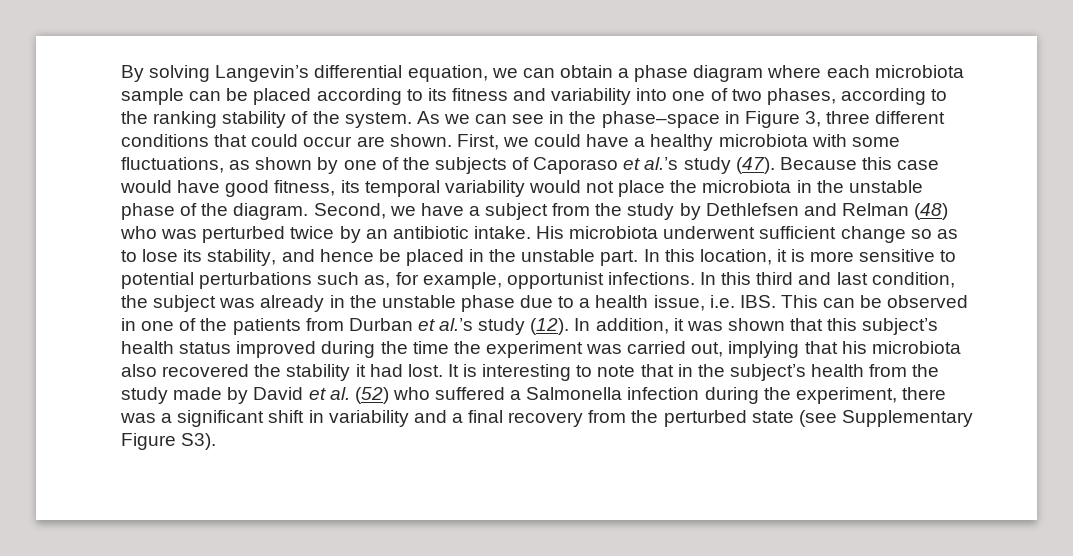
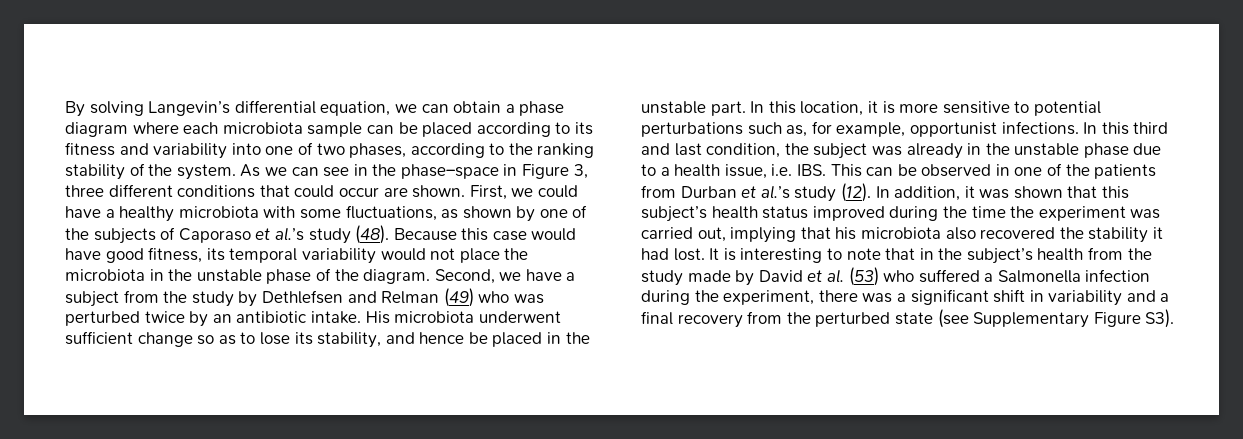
[735,157,775,174] (47). -> [355,225,390,244] (48).
[914,203,949,220] (48) -> [443,288,474,307] (49)
[354,387,389,404] (52) -> [848,267,879,286] (53)

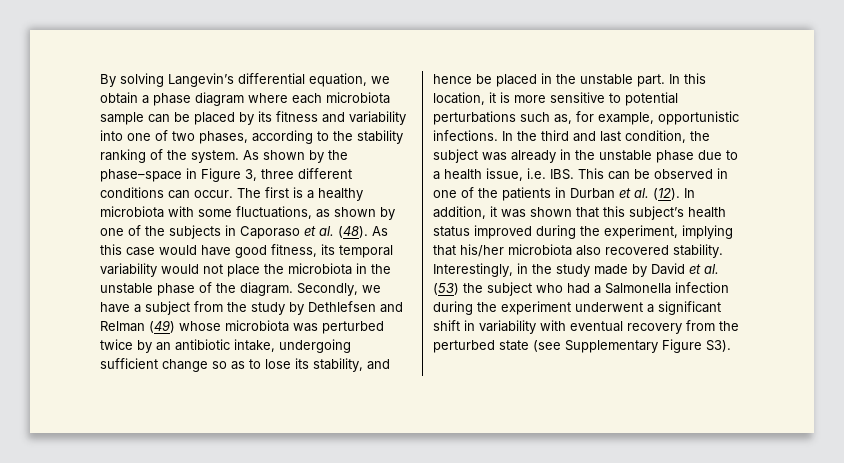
[421,104,449,113] can -> (390, 80) none
[476,122,571,137] according to -> [239,112,254,125] by
[537,143,595,158] [65,164,125,180] ranking stability -> [357,130,403,144] [100,149,146,163] stability ranking
[264,164,368,177] we can see in -> [263,150,324,163] shown by
[259,185,578,200] [65,206,101,218] that could occur are shown. First, we could have -> [168,187,303,199] can occur. The first is
[160,227,176,240] of -> [225,225,236,236] in
[274,225,457,244] al.’s study (48). Because -> [319,226,388,238] al. (48). As
[434,269,495,284] Second, -> [297,283,358,296] Secondly,
[478,291,510,303] who -> [179,320,289,332] whose microbiota
[310,311,561,324] intake. His microbiota underwent -> [234,339,351,353] intake, undergoing
[909,122,997,137] opportunist -> [658,111,739,125] opportunistic
[1101,122,1129,135] this -> [517,131,537,141] the
[641,185,676,198] from -> [555,187,566,198] in
[760,185,837,202] al.’s study -> [634,188,649,198] al.
[971,206,1161,221] [641,227,726,242] time the experiment was carried out, -> [604,225,678,239] experiment,
[835,227,857,240] his -> [460,244,504,257] his/her
[1059,227,1163,243] [641,247,1124,264] the stability it had lost. It is interesting to note that in the subject’s health from -> [673,244,723,258] [433,263,528,277] stability. Interestingly, in
[883,269,980,283] who suffered -> [463,282,590,296] the subject who had
[723,290,893,305] experiment, there was -> [501,301,643,315] experiment underwent
[1126,290,1170,302] [641,311,673,325] and a final -> [540,320,623,332] with eventual

